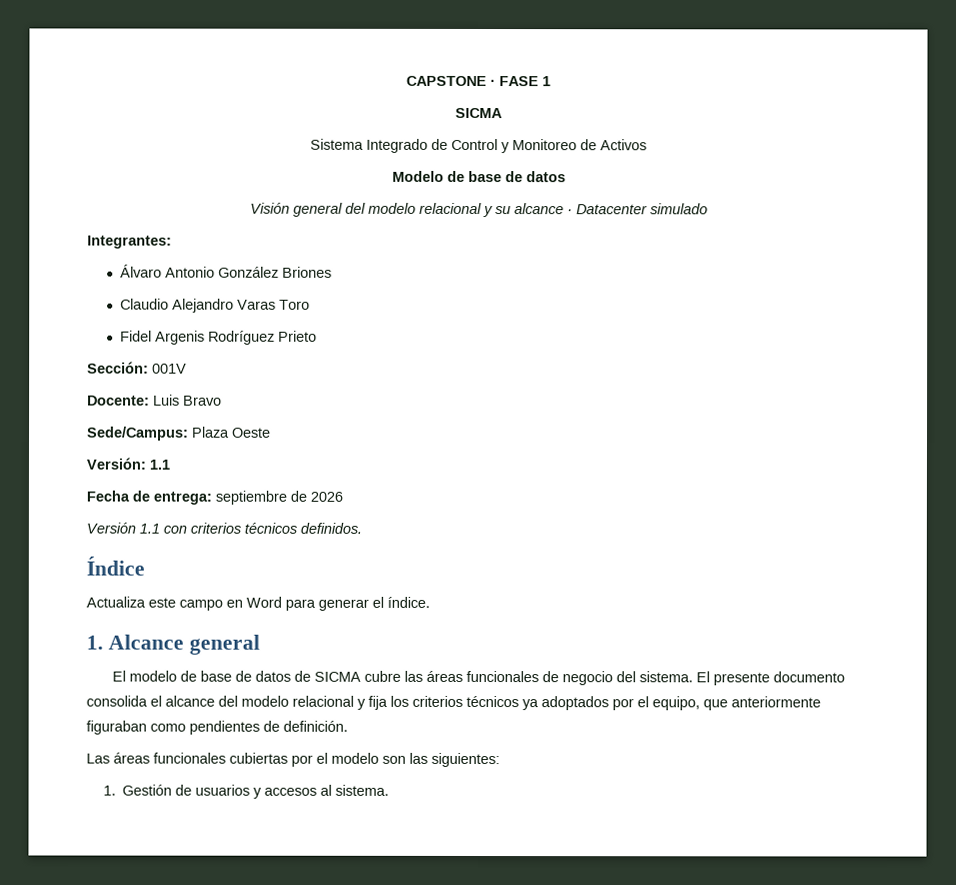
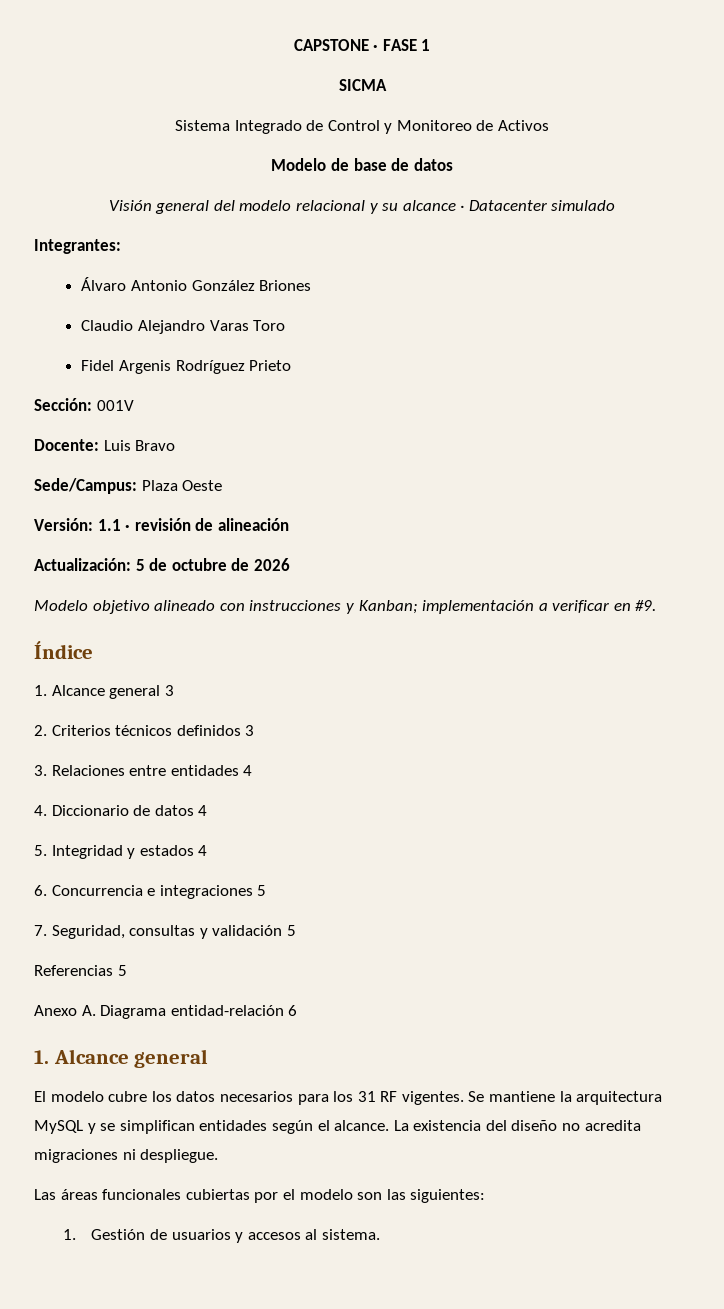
[86,490,343,505] [86,522,362,534] [86,556,145,576] [86,596,430,611] // Fecha de entrega: septiembre de 2026 // Versión 1.1 con criterios técnicos definidos. // Índice // Actualiza este campo en Word para generar el índice. -> [125,518,289,531] [34,558,290,571] [34,600,657,614] [34,641,93,659] [34,685,174,699] [34,725,255,736] [34,765,253,776] [34,805,208,816] [34,845,208,859] [34,885,267,899] [34,925,296,939] [34,965,127,976] [34,1005,298,1019] · revisión de alineación // Actualización: 5 de octubre de 2026 // Modelo objetivo alineado con instrucciones y Kanban; implementación a verificar en #9. // Índice // 1. Alcance general 3 // 2. Criterios técnicos definidos 3 // 3. Relaciones entre entidades 4 // 4. Diccionario de datos 4 // 5. Integridad y estados 4 // 6. Concurrencia e integraciones 5 // 7. Seguridad, consultas y validación 5 // Referencias 5 // Anexo A. Diagrama entidad-relación 6
[179,670,845,686] [86,695,821,711] [86,720,348,735] de base de datos de SICMA cubre las áreas funcionales de negocio del sistema. El presente documento consolida el alcance del modelo relacional y fija los criterios técnicos ya adoptados por el equipo, que anteriormente figuraban como pendientes de definición. -> [108,1091,663,1105] [34,1120,641,1134] [34,1149,219,1163] cubre los datos necesarios para los 31 RF vigentes. Se mantiene la arquitectura MySQL y se simplifican entidades según el alcance. La existencia del diseño no acredita migraciones ni despliegue.

